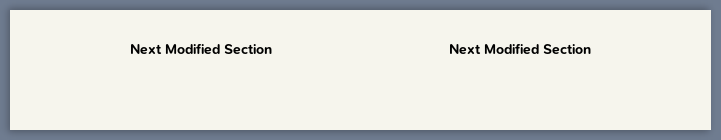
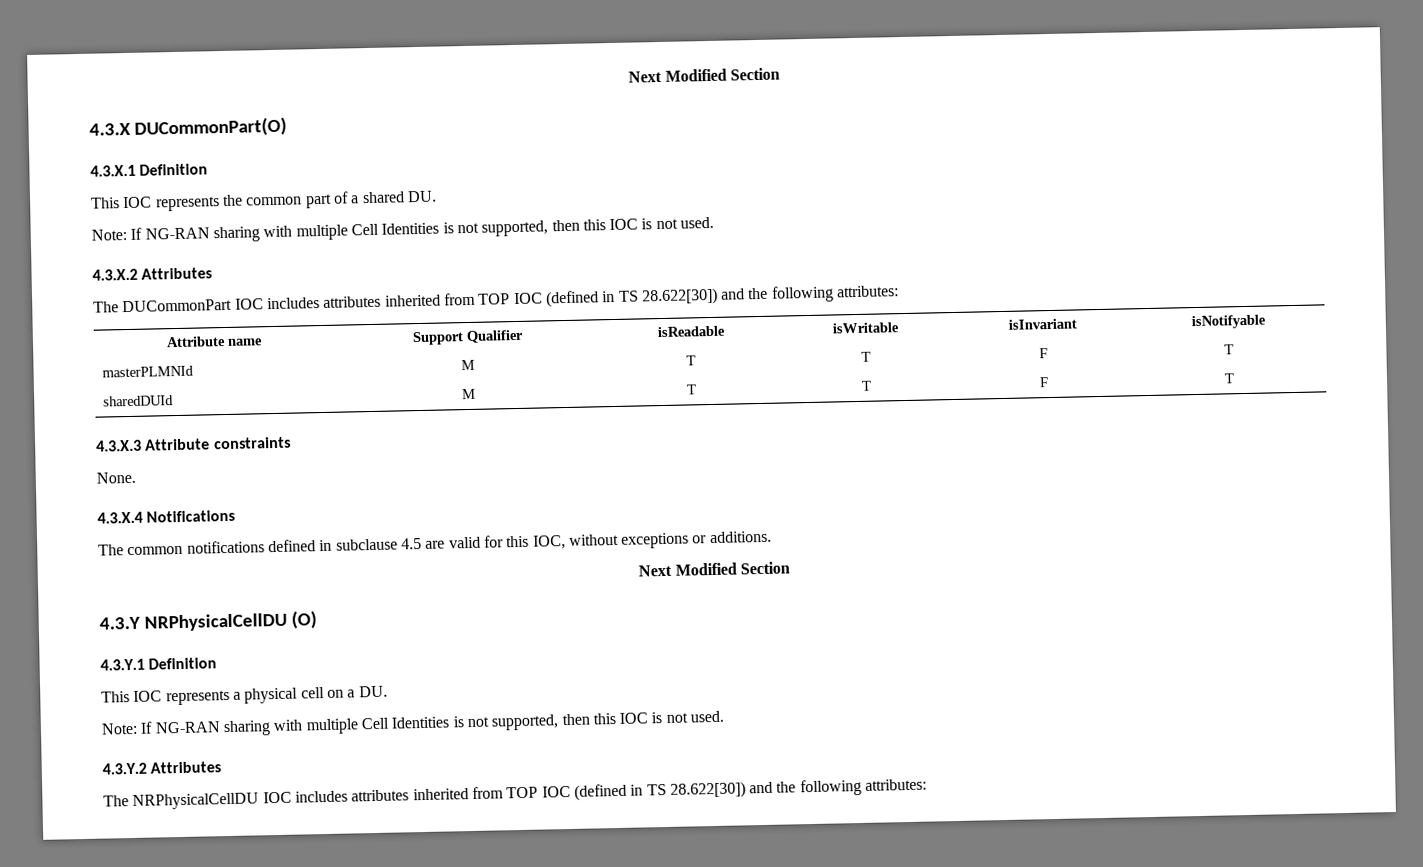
[130,43,272,55] [449,43,591,55] Next Modified Section // Next Modified Section -> [628,67,780,83] [89,116,287,138] [90,163,209,177] [91,190,437,212] [91,216,715,243] [92,267,213,281] [93,285,900,313] [165,336,263,348] [412,329,524,346] [656,325,725,338] [832,322,899,334] [1007,318,1077,330] [1191,314,1266,330] [101,365,194,378] [461,359,475,371] [686,355,696,366] [861,351,871,362] [1038,348,1048,359] [1224,344,1234,355] [102,395,174,407] [462,388,476,400] [686,384,697,395] [861,380,872,391] [1038,377,1049,388] [1224,373,1235,384] [96,436,291,452] [96,471,136,484] [97,509,236,524] [98,530,772,556] [638,561,790,577] [99,610,317,632] [100,657,218,671] [101,685,388,706] [101,710,725,737] [102,761,222,775] [103,778,928,811] Next Modified Section // 4.3.X DUCommonPart(O) // 4.3.X.1 Definition // This IOC represents the common part of a shared DU. // Note: If NG-RAN sharing with multiple Cell Identities is not supported, then this IOC is not used. // 4.3.X.2 Attributes // The DUCommonPart IOC includes attributes inherited from TOP IOC (defined in TS 28.622[30]) and the following attributes: // Attribute name | Support Qualifier | isReadable | isWritable | isInvariant | isNotifyable // masterPLMNId | M | T | T | F | T // sharedDUId | M | T | T | F | T // 4.3.X.3 Attribute constraints // None. // 4.3.X.4 Notifications // The common notifications defined in subclause 4.5 are valid for this IOC, without exceptions or additions. // Next Modified Section // 4.3.Y NRPhysicalCellDU (O) // 4.3.Y.1 Definition // This IOC represents a physical cell on a DU. // Note: If NG-RAN sharing with multiple Cell Identities is not supported, then this IOC is not used. // 4.3.Y.2 Attributes // The NRPhysicalCellDU IOC includes attributes inherited from TOP IOC (defined in TS 28.622[30]) and the following attributes:

